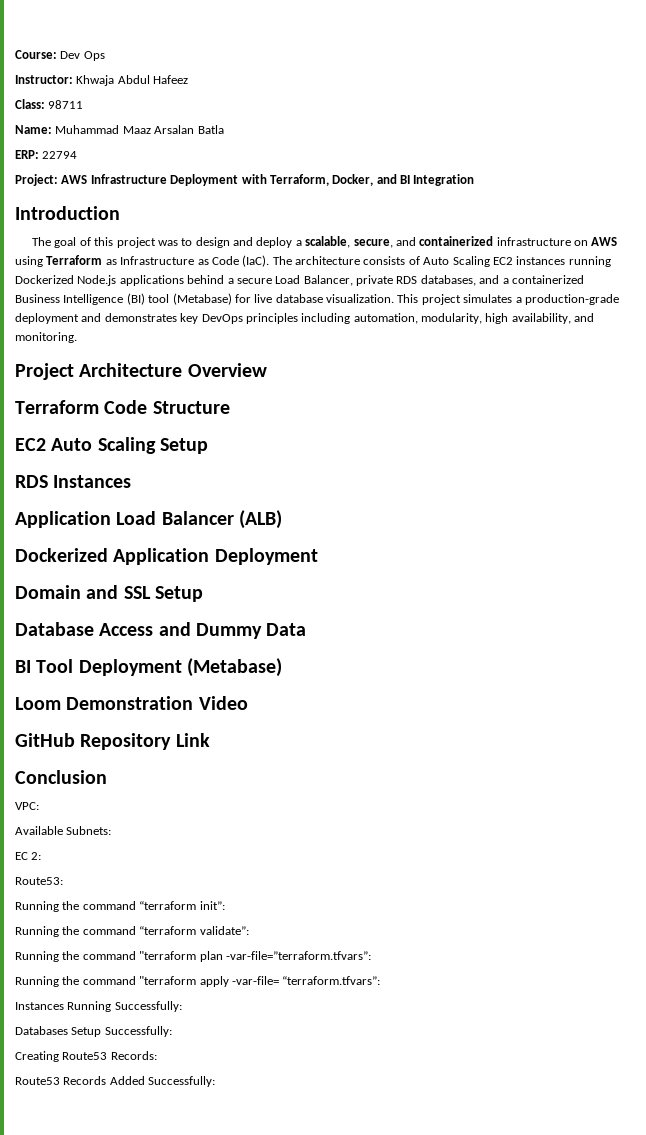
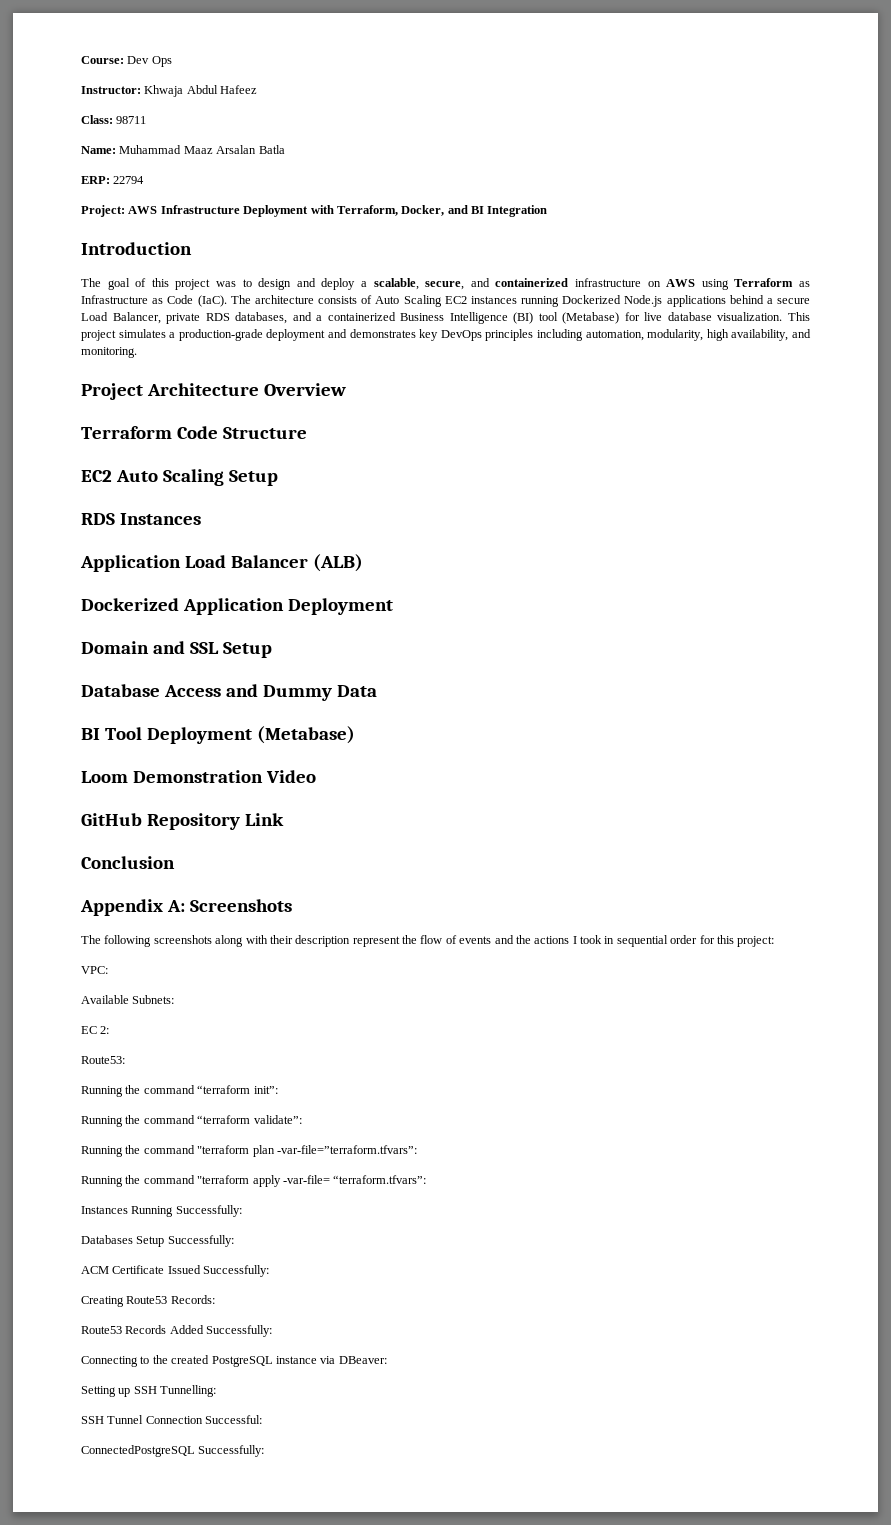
(107, 777) none -> [80,899,292,916] [81,935,775,947] // Appendix A: Screenshots // The following screenshots along with their description represent the flow of events and the actions I took in sequential order for this project:
(172, 1031) none -> [81,1265,270,1277] // ACM Certificate Issued Successfully:
(216, 1081) none -> [81,1355,387,1367] [81,1385,217,1397] [81,1415,263,1424] [81,1445,265,1457] // Connecting to the created PostgreSQL instance via DBeaver: // Setting up SSH Tunnelling: // SSH Tunnel Connection Successful: // ConnectedPostgreSQL Successfully:

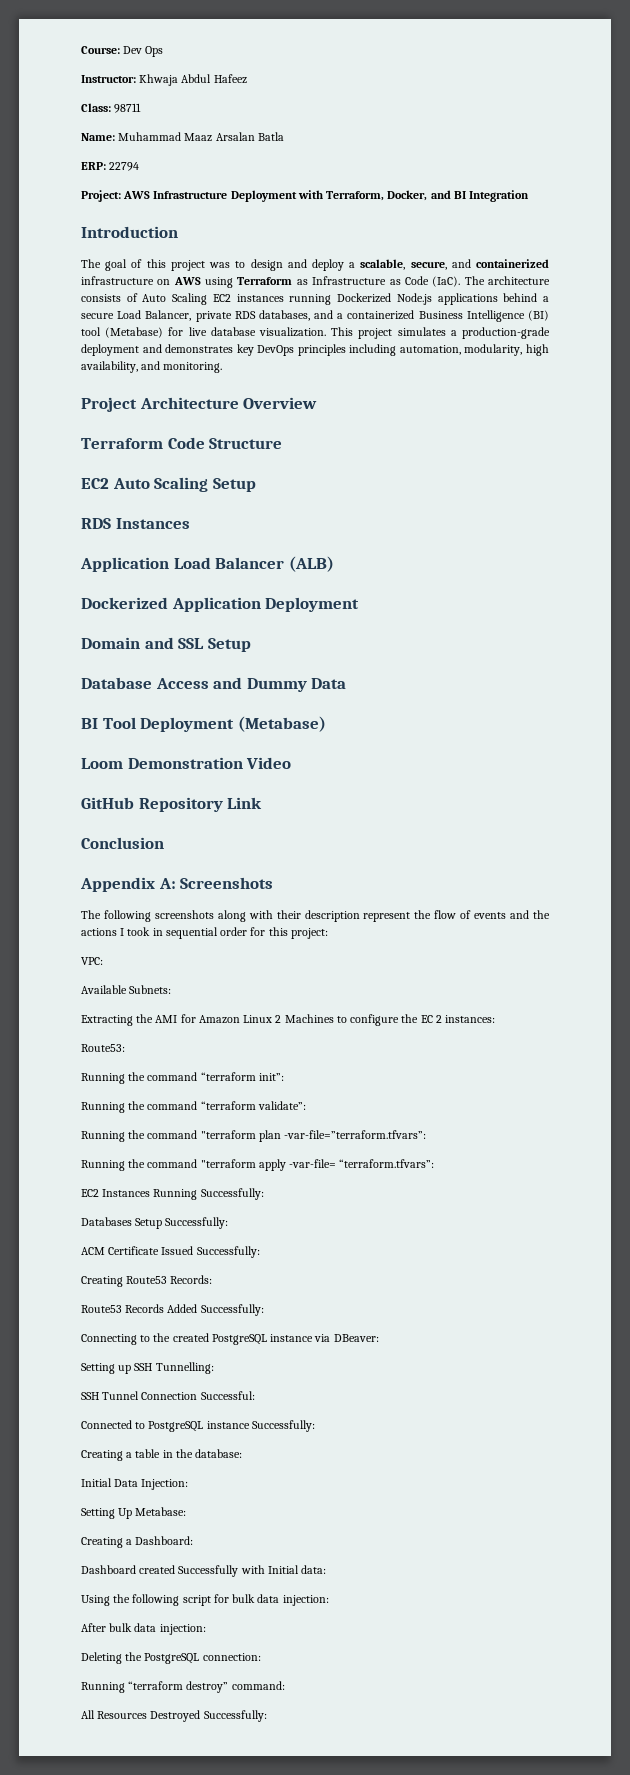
[81,1026,110,1034] EC 2: -> [81,1014,496,1026] Extracting the AMI for Amazon Linux 2 Machines to configure the EC 2 instances:
(427, 1179) none -> [81,1189,99,1197] EC2
[81,1445,195,1457] ConnectedPostgreSQL -> [81,1420,315,1432] [81,1449,243,1461] [81,1478,189,1490] [81,1507,187,1519] [81,1536,194,1548] [81,1565,327,1577] [81,1594,329,1606] [81,1623,206,1635] [81,1652,261,1664] [81,1681,285,1693] [81,1710,201,1722] Connected to PostgreSQL instance Successfully: // Creating a table in the database: // Initial Data Injection: // Setting Up Metabase: // Creating a Dashboard: // Dashboard created Successfully with Initial data: // Using the following script for bulk data injection: // After bulk data injection: // Deleting the PostgreSQL connection: // Running “terraform destroy” command: // All Resources Destroyed

